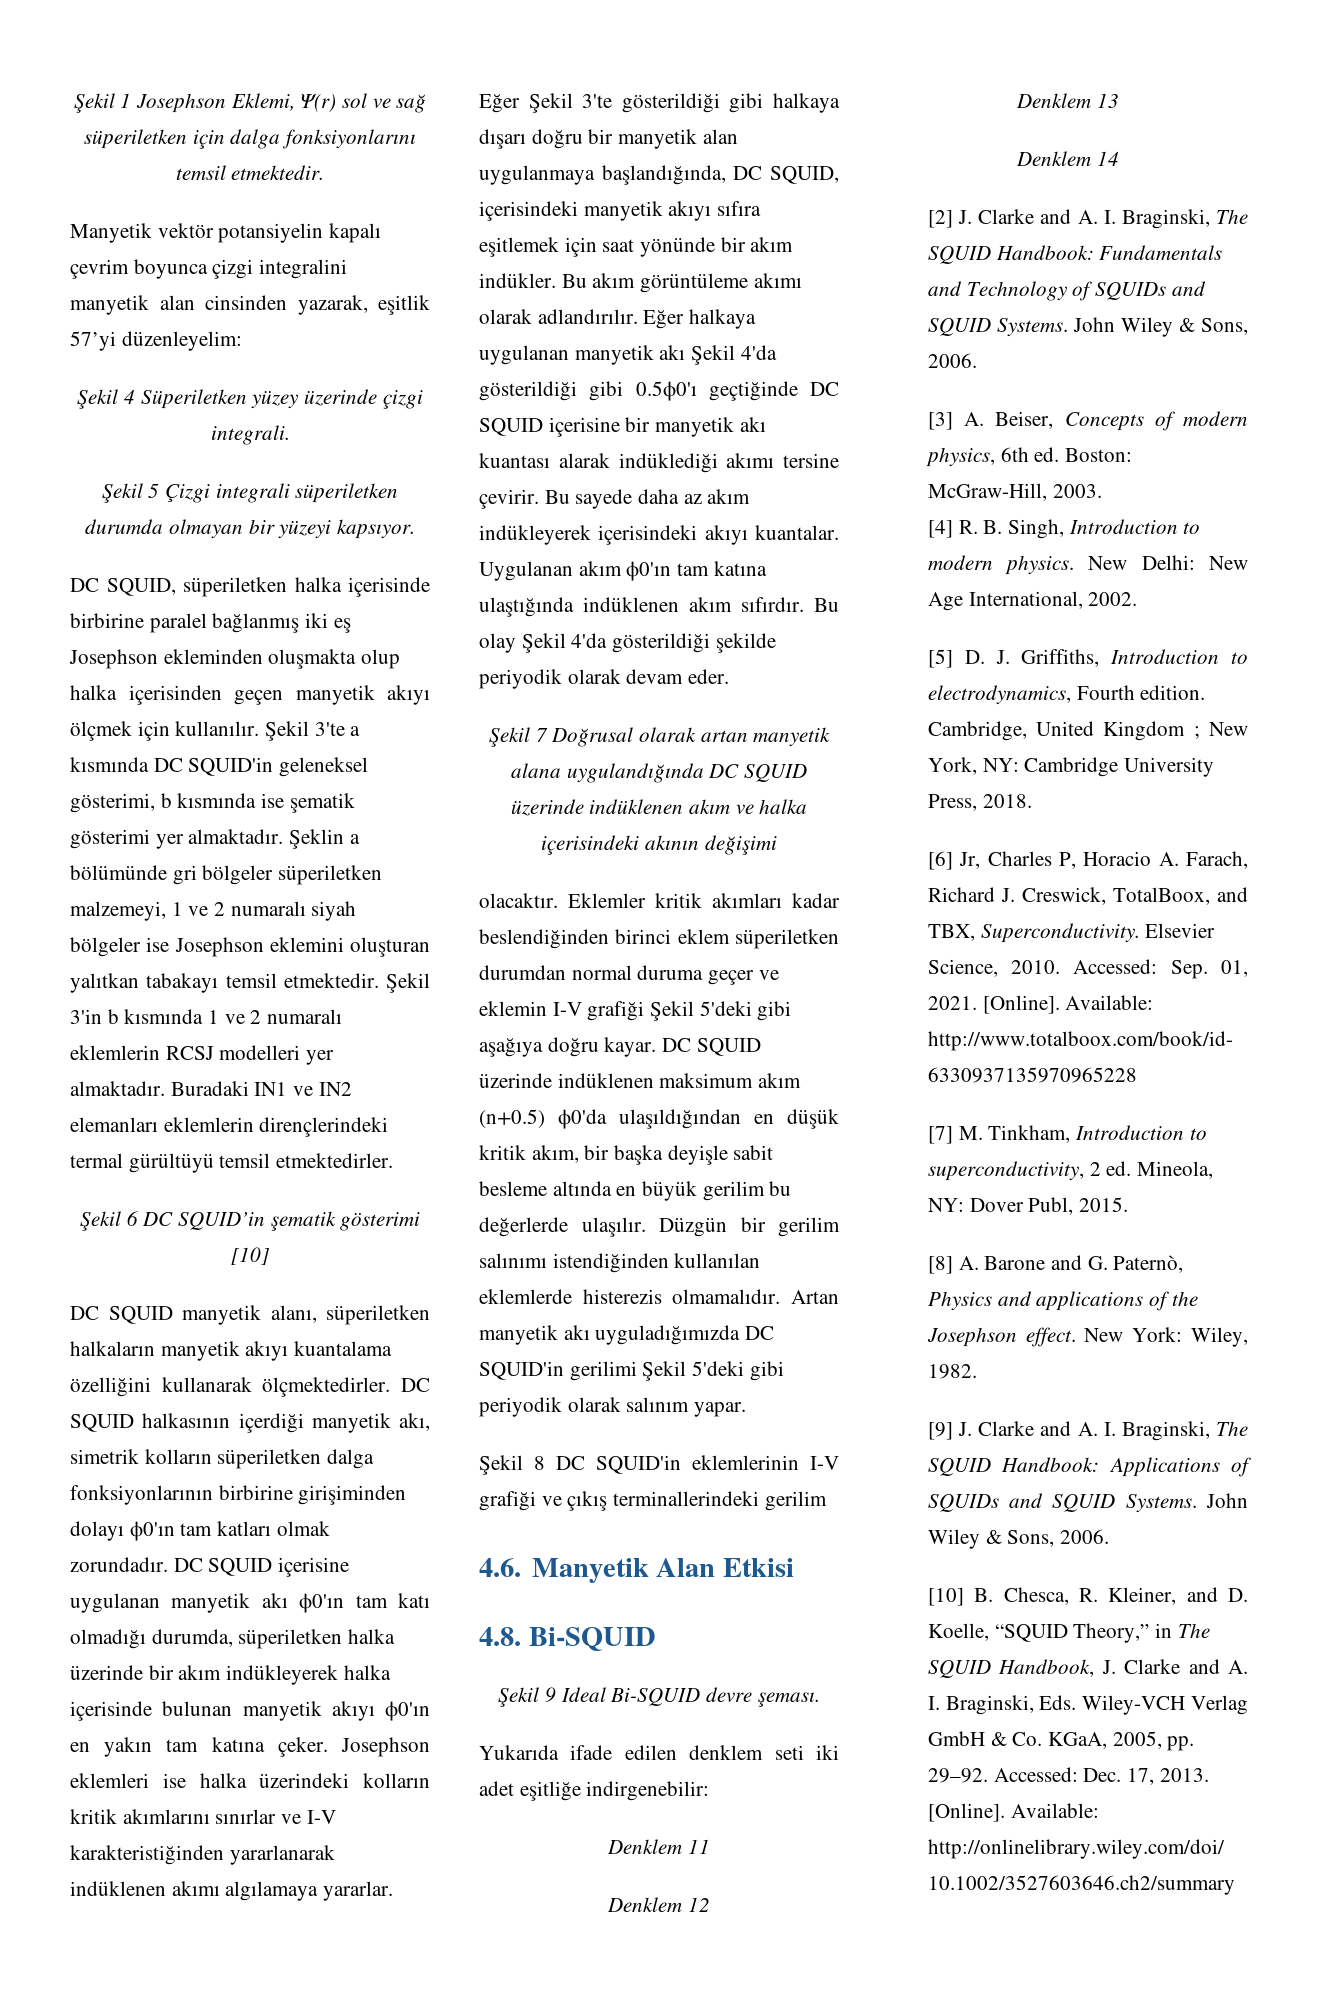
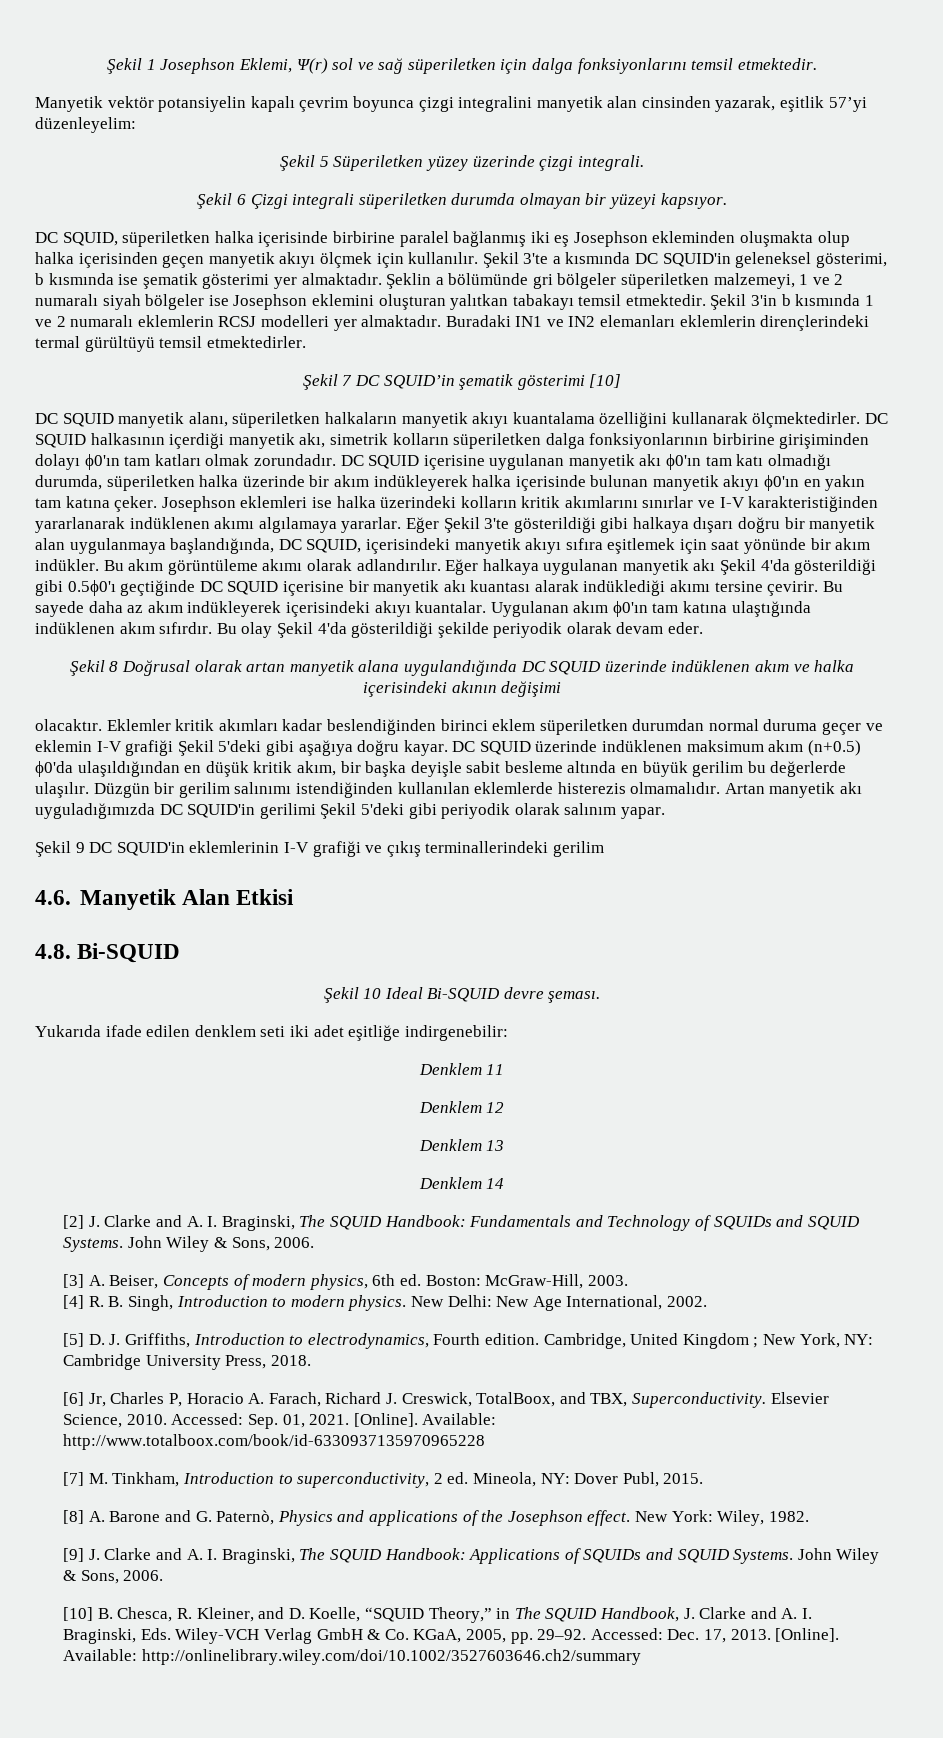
[123,389,135,404] 4 -> [319,156,329,167] 5
[148,484,160,498] 5 -> [236,194,246,205] 6
[126,1211,138,1226] 6 -> [342,375,353,386] 7
[535,728,548,742] 7 -> [109,661,119,672] 8
[534,1456,545,1470] 8 -> [75,842,85,853] 9
[544,1687,556,1702] 9 -> [363,988,382,999] 10

